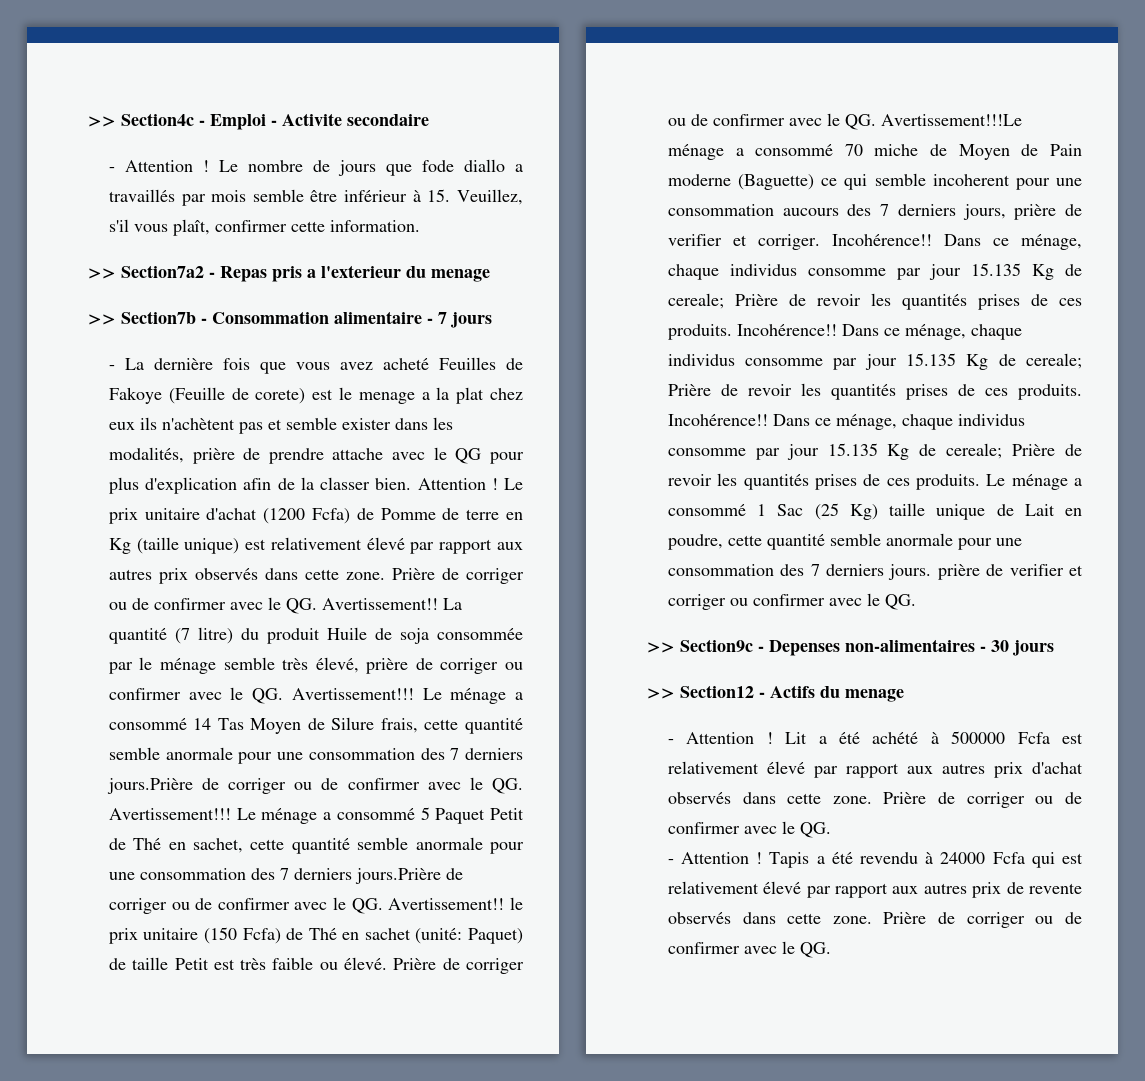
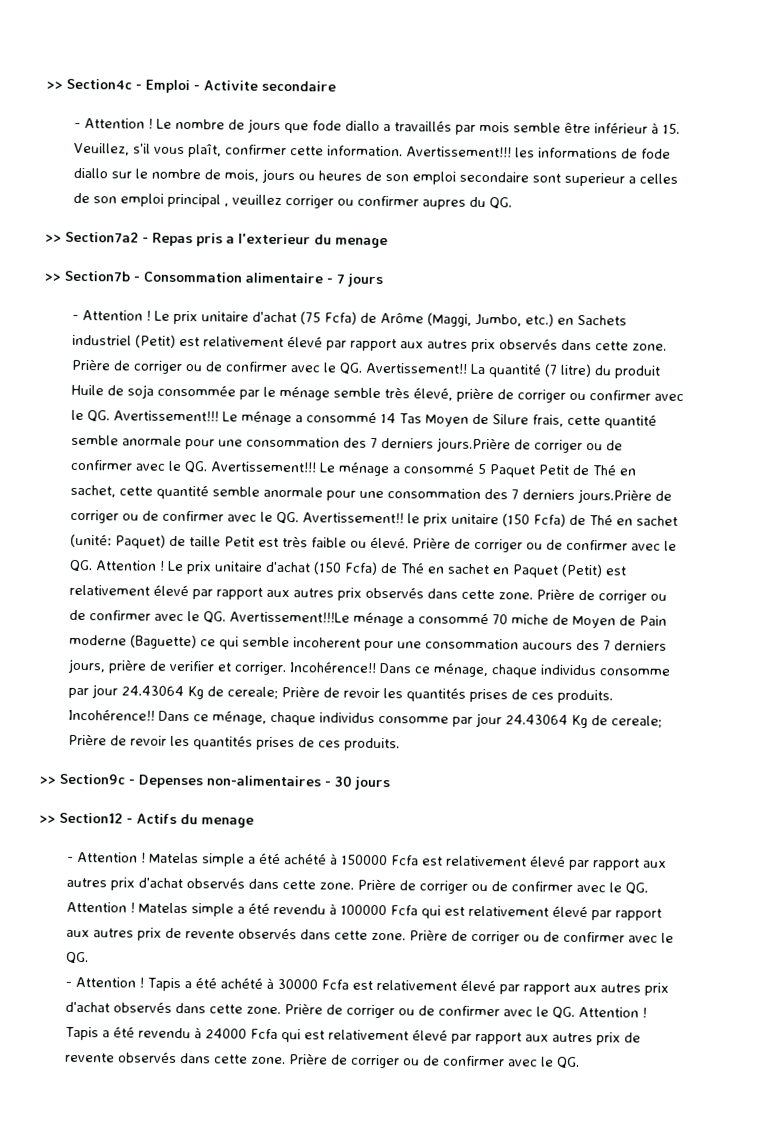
(420, 226) none -> [405,146,671,159] [72,167,678,187] [72,192,512,210] Avertissement!!! les informations de fode diallo sur le nombre de mois, jours ou heures de son emploi secondaire sont superieur a celles de son emploi principal , veuillez corriger ou confirmer aupres du QG.
[124,357,523,374] [108,387,523,404] [108,417,453,434] [108,447,525,464] [108,477,523,494] [108,508,524,524] [108,537,240,554] La dernière fois que vous avez acheté Feuilles de Fakoye (Feuille de corete) est le menage a la plat chez eux ils n'achètent pas et semble exister dans les modalités, prière de prendre attache avec le QG pour plus d'explication afin de la classer bien. Attention ! Le prix unitaire d'achat (1200 Fcfa) de Pomme de terre en Kg (taille unique) -> [81,310,627,327] [71,334,176,348] Attention ! Le prix unitaire d'achat (75 Fcfa) de Arôme (Maggi, Jumbo, etc.) en Sachets industriel (Petit)
(876, 122) none -> [94,560,627,578] [68,584,667,604] [68,609,226,624] Attention ! Le prix unitaire d'achat (150 Fcfa) de Thé en sachet en Paquet (Petit) est relativement élevé par rapport aux autres prix observés dans cette zone. Prière de corriger ou de confirmer avec le QG.
[970,263,1021,276] 15.135 -> [120,685,184,697] 24.43064
[906,353,957,366] 15.135 -> [504,714,568,725] 24.43064
[667,414,1025,430] [667,443,1082,460] [667,473,1082,490] [667,503,1082,520] [667,533,1022,550] [667,564,1083,580] [667,593,916,610] Incohérence!! Dans ce ménage, chaque individus consomme par jour 15.135 Kg de cereale; Prière de revoir les quantités prises de ces produits. Le ménage a consommé 1 Sac (25 Kg) taille unique de Lait en poudre, cette quantité semble anormale pour une consommation des 7 derniers jours. prière de verifier et corriger ou confirmer avec le QG. -> (400, 744) none
[785,731,1006,744] Lit a été achété à 500000 -> [148,852,388,867] Matelas simple a été achété à 150000
(831, 830) none -> [65,901,662,921] [65,927,674,945] [65,951,89,965] Attention ! Matelas simple a été revendu à 100000 Fcfa qui est relativement élevé par rapport aux autres prix de revente observés dans cette zone. Prière de corriger ou de confirmer avec le QG.
(853, 858) none -> [219,977,669,996] [64,1001,647,1019] [64,1026,135,1041] achété à 30000 Fcfa est relativement élevé par rapport aux autres prix d'achat observés dans cette zone. Prière de corriger ou de confirmer avec le QG. Attention ! Tapis a été

